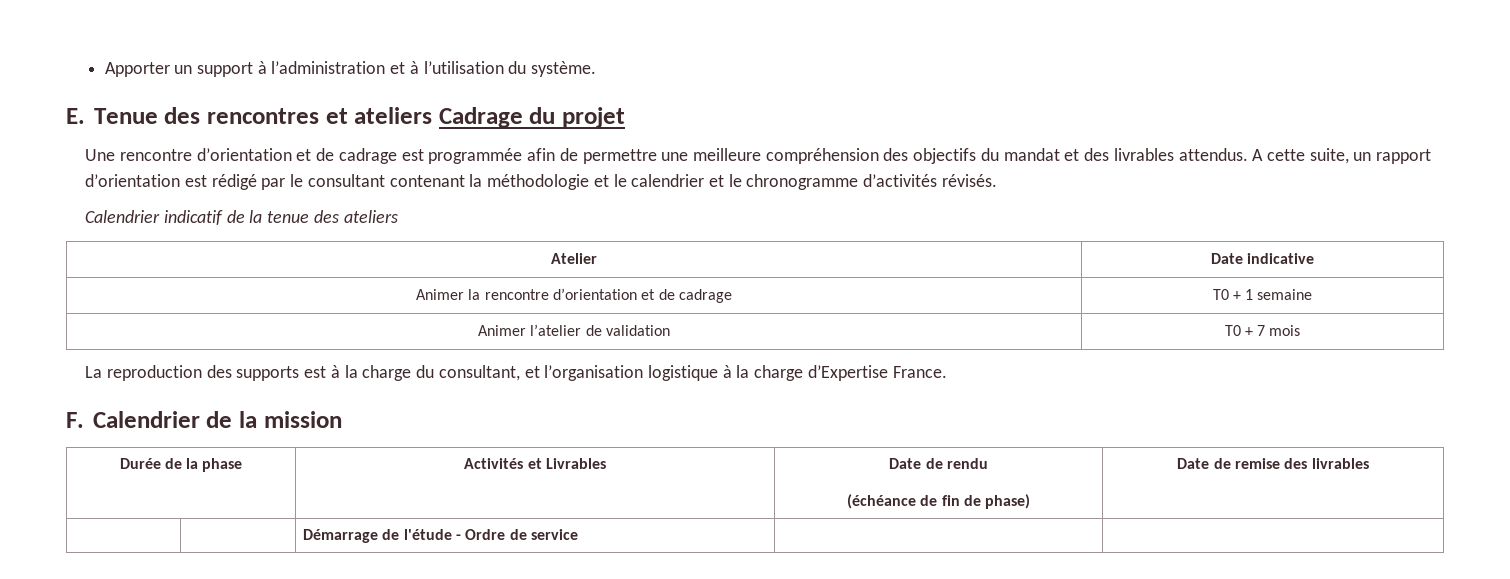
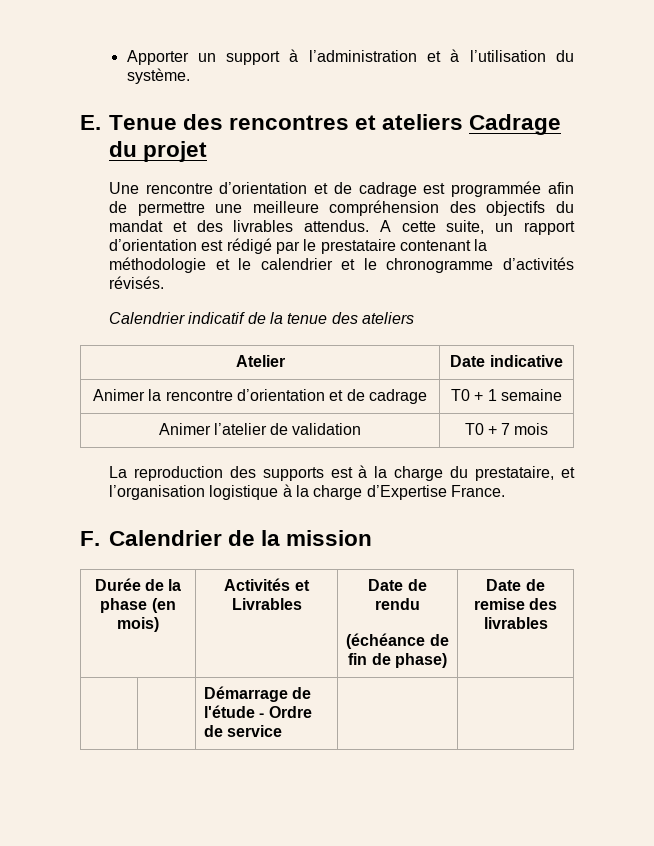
[307,174,385,187] consultant -> [320,239,396,254] prestataire
[438,365,520,381] consultant, -> [475,466,555,481] prestataire,
(243, 465) none -> [151,598,176,613] [117,617,159,632] (en mois)

